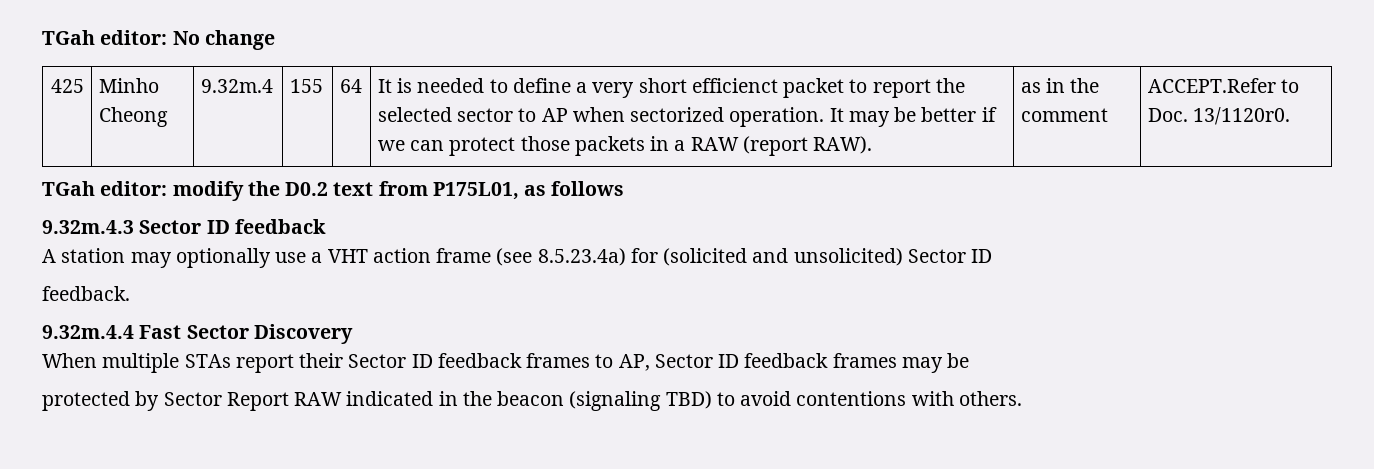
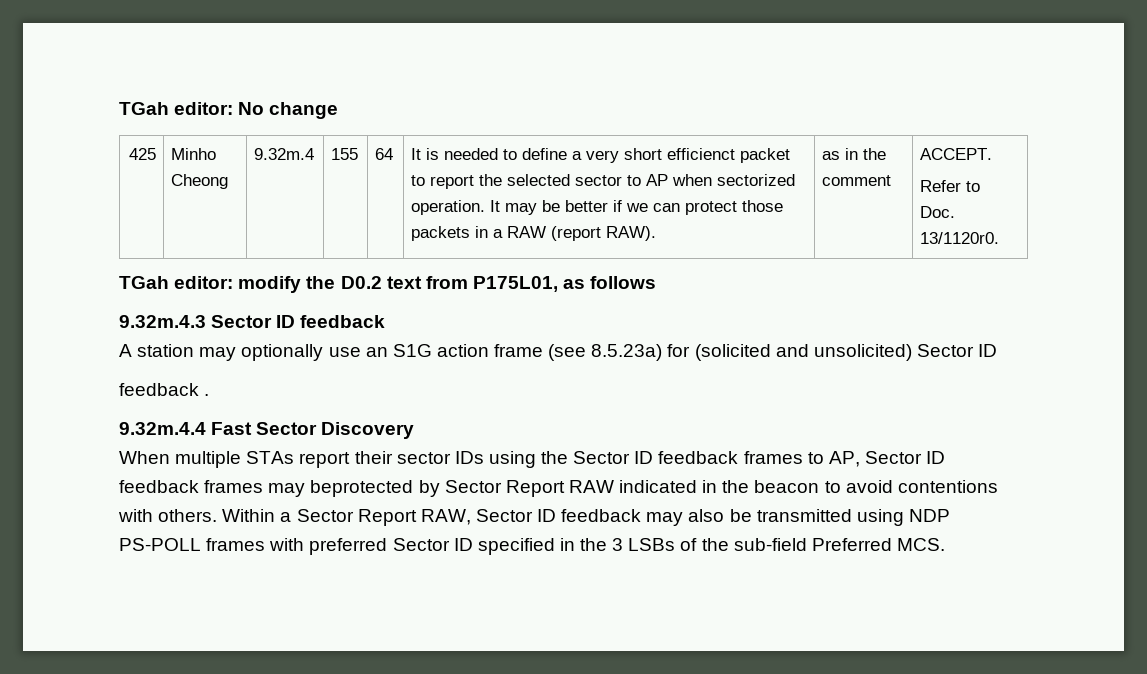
[1147,78,1276,93] ACCEPT.Refer -> [920,148,993,160] [920,180,962,192] ACCEPT. // Refer
[311,249,368,263] a VHT -> [365,344,432,357] an S1G
[537,248,626,266] 8.5.23.4a) -> [591,344,663,361] 8.5.23a)
[42,286,130,301] feedback. -> [119,383,210,396] feedback .
(344, 360) none -> [396,451,569,468] sector IDs using the
[947,353,970,368] [42,391,130,411] be // protected -> [310,480,414,497] beprotected
[569,391,712,411] (signaling TBD) -> (820, 486) none
(1022, 398) none -> [222,509,950,526] [119,538,945,555] Within a Sector Report RAW, Sector ID feedback may also be transmitted using NDP PS-POLL frames with preferred Sector ID specified in the 3 LSBs of the sub-field Preferred MCS.

